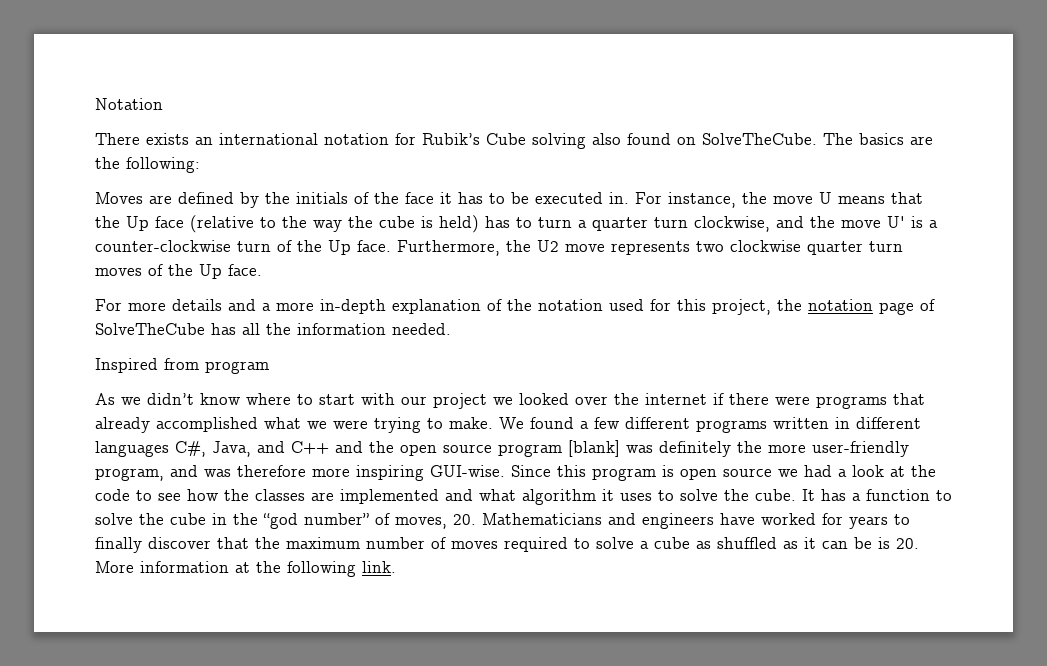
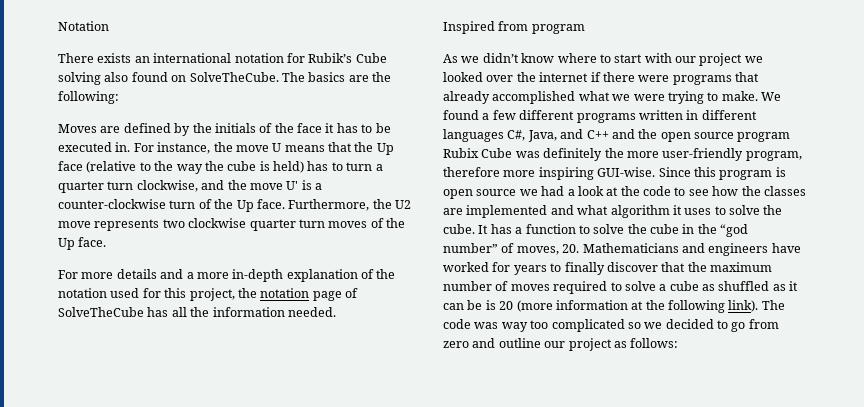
[568,440,620,457] [blank] -> [443,148,513,158] Rubix Cube
[170,465,231,477] and was -> (802, 156) none
[896,538,919,549] [95,561,134,573] 20. More -> [499,300,553,312] 20 (more
[362,561,396,573] link. -> [728,300,785,312] [443,319,779,332] [443,338,679,351] link). The code was way too complicated so we decided to go from zero and outline our project as follows:

